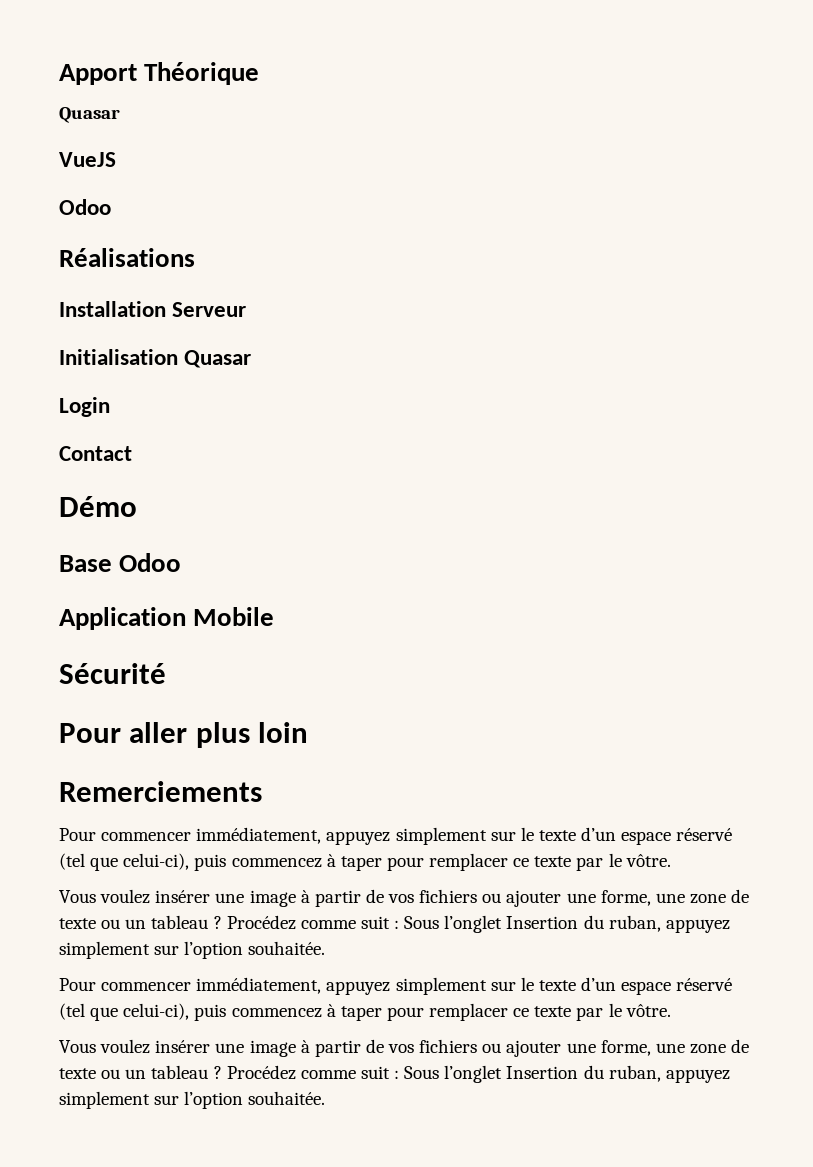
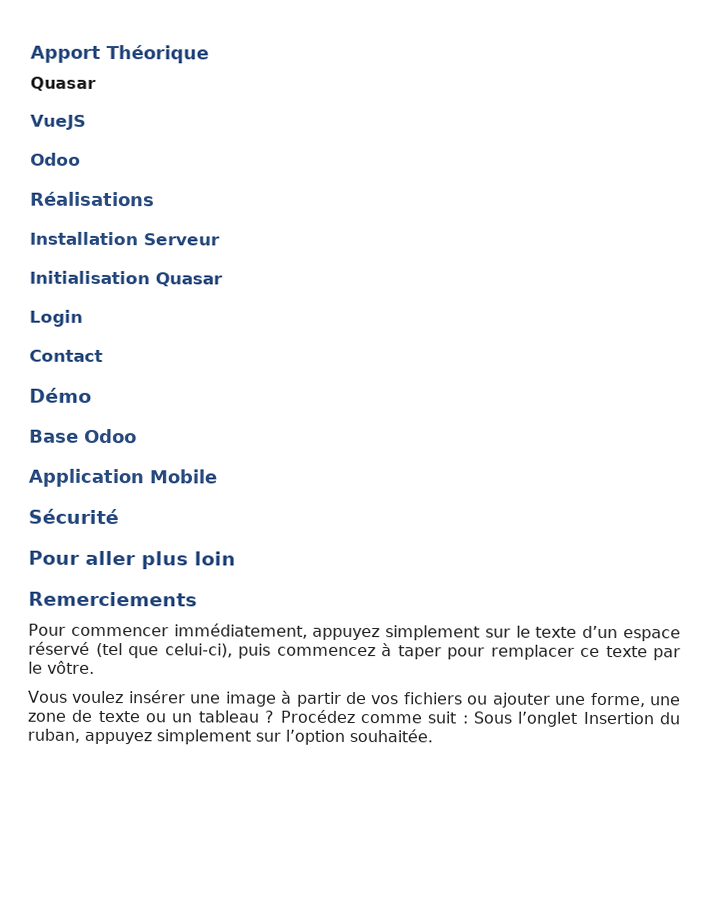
[59,977,733,995] [59,1003,671,1021] [59,1039,750,1057] [59,1065,730,1083] [59,1091,326,1109] // Pour commencer immédiatement, appuyez simplement sur le texte d’un espace réservé (tel que celui-ci), puis commencez à taper pour remplacer ce texte par le vôtre. // Vous voulez insérer une image à partir de vos fichiers ou ajouter une forme, une zone de texte ou un tableau ? Procédez comme suit : Sous l’onglet Insertion du ruban, appuyez simplement sur l’option souhaitée. -> (433, 735) none

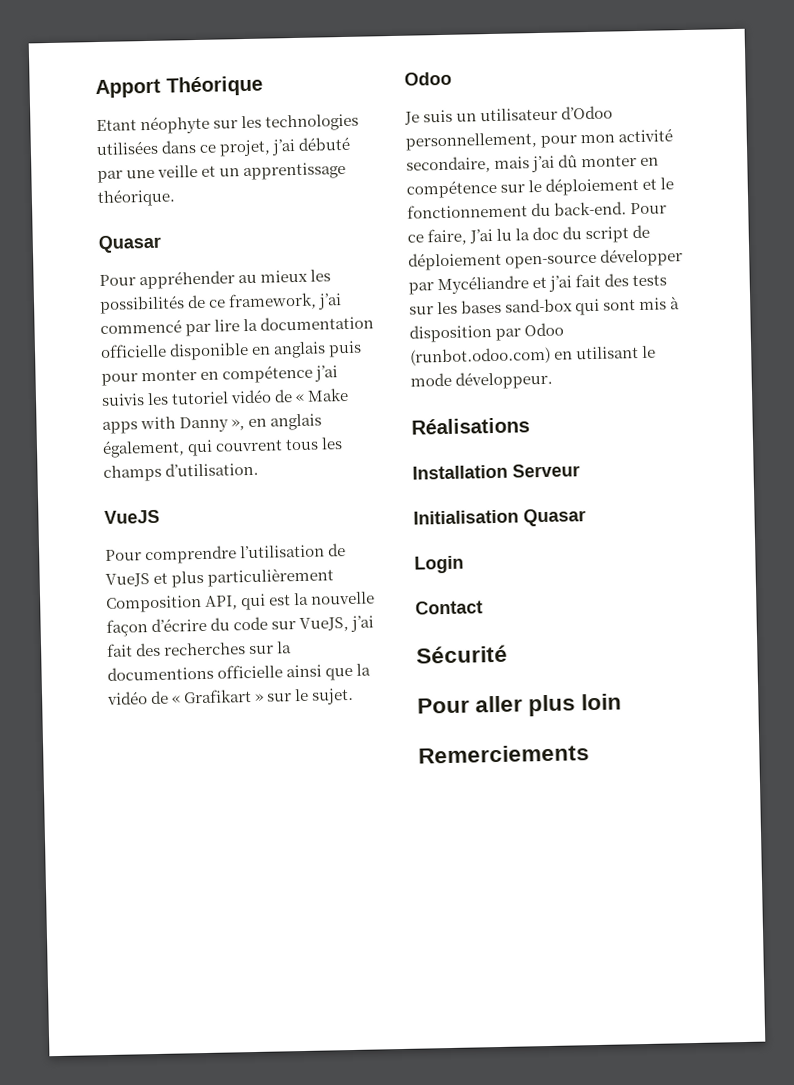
[30,76,96,91] [30,114,86,130] [30,152,81,166] Quasar // VueJS // Odoo -> [96,113,360,135] [96,136,351,157] [97,161,347,184] [97,188,176,208] [98,234,162,254] [99,269,332,290] [99,292,343,315] [100,315,375,337] [100,340,363,361] [101,364,339,386] [101,387,350,406] [102,413,323,434] [102,437,344,458] [103,461,260,482] [104,509,160,524] [105,543,347,565] [105,567,335,588] [106,591,376,613] [106,615,375,637] [107,641,293,657] [107,663,372,681] [106,687,355,705] [404,71,452,86] [404,105,614,125] [405,128,674,151] [406,154,660,174] [406,176,675,199] [407,201,668,219] [407,224,651,246] [408,248,684,271] [408,273,668,295] [409,296,681,316] [409,322,565,343] [410,345,657,366] [410,370,554,390] Etant néophyte sur les technologies utilisées dans ce projet, j’ai débuté par une veille et un apprentissage théorique. // Quasar // Pour appréhender au mieux les possibilités de ce framework, j’ai commencé par lire la documentation officielle disponible en anglais puis pour monter en compétence j’ai suivis les tutoriel vidéo de « Make apps with Danny », en anglais également, qui couvrent tous les champs d’utilisation. // VueJS // Pour comprendre l’utilisation de VueJS et plus particulièrement Composition API, qui est la nouvelle façon d’écrire du code sur VueJS, j’ai fait des recherches sur la documentions officielle ainsi que la vidéo de « Grafikart » sur le sujet. // Odoo // Je suis un utilisateur d’Odoo personnellement, pour mon activité secondaire, mais j’ai dû monter en compétence sur le déploiement et le fonctionnement du back-end. Pour ce faire, J’ai lu la doc du script de déploiement open-source développer par Mycéliandre et j’ai fait des tests sur les bases sand-box qui sont mis à disposition par Odoo (runbot.odoo.com) en utilisant le mode développeur.
[29,387,92,403] [29,428,137,444] [28,468,217,488] // Démo // Base Odoo // Application Mobile -> (483, 607) none
[28,623,681,642] [28,641,681,661] [28,660,95,674] [28,690,681,708] [27,709,680,727] [27,728,433,745] // Pour commencer immédiatement, appuyez simplement sur le texte d’un espace réservé (tel que celui-ci), puis commencez à taper pour remplacer ce texte par le vôtre. // Vous voulez insérer une image à partir de vos fichiers ou ajouter une forme, une zone de texte ou un tableau ? Procédez comme suit : Sous l’onglet Insertion du ruban, appuyez simplement sur l’option souhaitée. -> (590, 754) none

